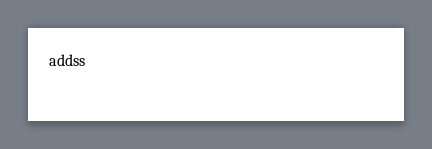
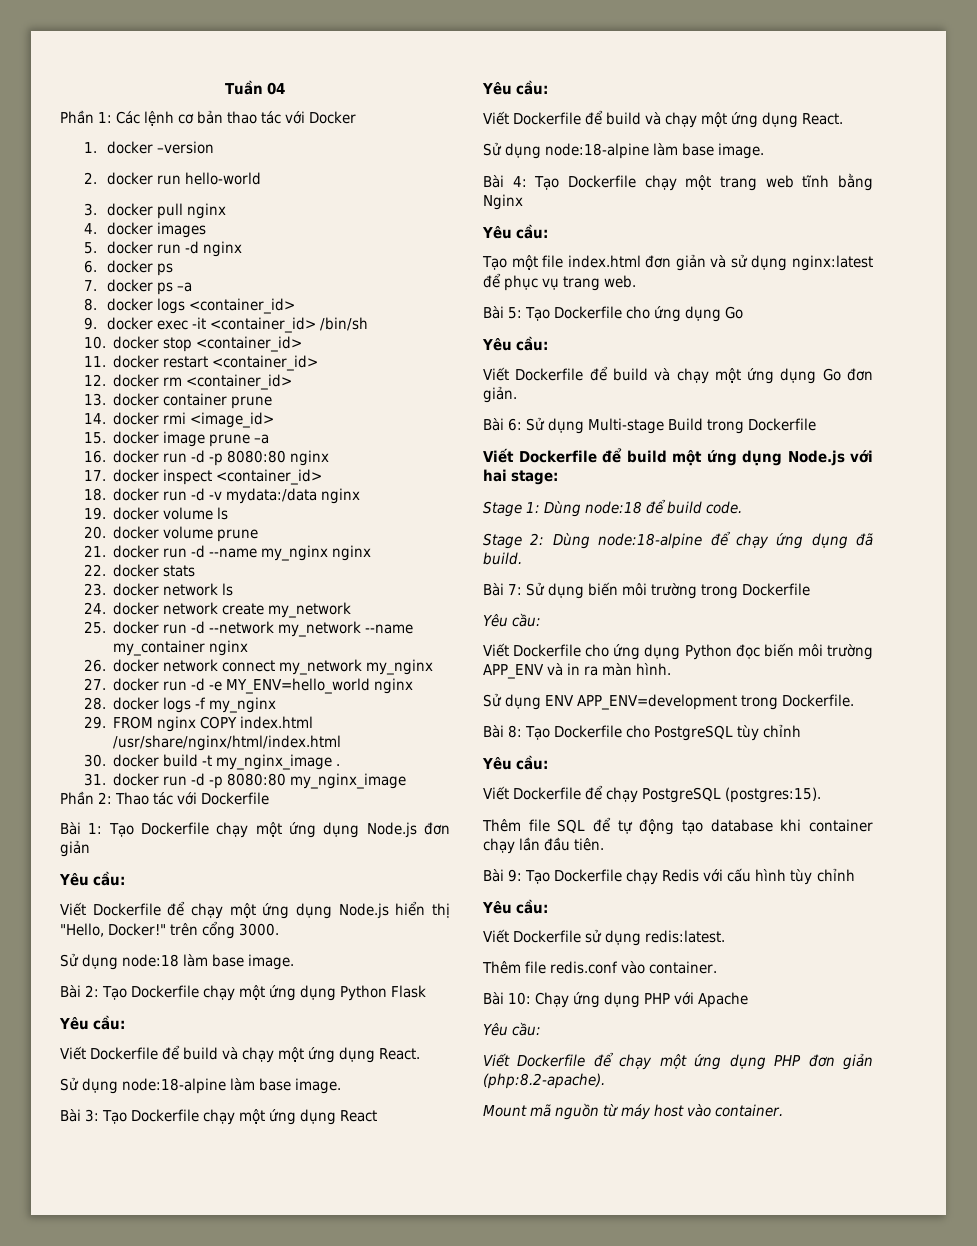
[49,54,85,66] addss -> [224,80,286,95] [60,110,357,126] [83,141,215,154] [83,172,262,185] [83,203,227,219] [83,222,207,238] [83,241,243,257] [83,260,174,276] [83,279,193,295] [83,298,296,314] [83,317,369,333] [83,336,303,352] [83,355,319,371] [83,374,293,390] [83,393,273,409] [83,412,275,428] [83,431,270,447] [83,450,330,466] [83,469,323,485] [83,488,361,504] [83,507,229,520] [83,526,259,542] [83,545,372,561] [83,564,196,577] [83,583,234,596] [83,602,352,618] [83,621,414,637] [113,640,249,656] [83,659,434,675] [83,678,414,694] [83,697,277,713] [83,716,314,732] [113,735,342,751] [83,754,341,770] [83,773,407,789] [60,791,270,805] [60,822,450,838] [60,840,90,857] [59,871,126,886] [60,901,451,919] [60,921,280,939] [60,953,295,970] [60,985,427,1001] [59,1015,126,1030] [60,1045,421,1063] [60,1077,342,1094] [60,1109,378,1125] [482,80,549,95] [483,110,844,128] [483,142,765,159] [483,173,873,191] [483,194,523,210] [482,224,549,239] [482,254,873,271] [483,273,637,291] [483,306,744,322] [482,336,549,351] [483,366,874,384] [483,386,517,403] [483,417,817,434] [483,448,873,466] [483,469,559,485] [483,499,743,517] [483,531,873,549] [483,552,522,565] [483,582,811,599] [483,613,542,627] [483,643,873,660] [483,663,672,679] [483,693,855,710] [483,724,802,741] [482,755,549,770] [483,785,822,803] [482,817,873,835] [483,837,605,854] [483,868,855,885] [482,899,549,914] [483,929,726,946] [482,961,718,974] [483,992,749,1008] [483,1022,542,1036] [483,1052,874,1070] [483,1073,605,1089] [483,1103,784,1120] Tuần 04 // Phần 1: Các lệnh cơ bản thao tác với Docker // 1. docker –version // 2. docker run hello-world // 3. docker pull nginx // 4. docker images // 5. docker run -d nginx // 6. docker ps // 7. docker ps –a // 8. docker logs <container_id> // 9. docker exec -it <container_id> /bin/sh // 10. docker stop <container_id> // 11. docker restart <container_id> // 12. docker rm <container_id> // 13. docker container prune // 14. docker rmi <image_id> // 15. docker image prune –a // 16. docker run -d -p 8080:80 nginx // 17. docker inspect <container_id> // 18. docker run -d -v mydata:/data nginx // 19. docker volume ls // 20. docker volume prune // 21. docker run -d --name my_nginx nginx // 22. docker stats // 23. docker network ls // 24. docker network create my_network // 25. docker run -d --network my_network --name my_container nginx // 26. docker network connect my_network my_nginx // 27. docker run -d -e MY_ENV=hello_world nginx // 28. docker logs -f my_nginx // 29. FROM nginx COPY index.html /usr/share/nginx/html/index.html // 30. docker build -t my_nginx_image . // 31. docker run -d -p 8080:80 my_nginx_image // Phần 2: Thao tác với Dockerfile // Bài 1: Tạo Dockerfile chạy một ứng dụng Node.js đơn giản // Yêu cầu: // Viết Dockerfile để chạy một ứng dụng Node.js hiển thị "Hello, Docker!" trên cổng 3000. // Sử dụng node:18 làm base image. // Bài 2: Tạo Dockerfile chạy một ứng dụng Python Flask // Yêu cầu: // Viết Dockerfile để build và chạy một ứng dụng React. // Sử dụng node:18-alpine làm base image. // Bài 3: Tạo Dockerfile chạy một ứng dụng React // Yêu cầu: // Viết Dockerfile để build và chạy một ứng dụng React. // Sử dụng node:18-alpine làm base image. // Bài 4: Tạo Dockerfile chạy một trang web tĩnh bằng Nginx // Yêu cầu: // Tạo một file index.html đơn giản và sử dụng nginx:latest để phục vụ trang web. // Bài 5: Tạo Dockerfile cho ứng dụng Go // Yêu cầu: // Viết Dockerfile để build và chạy một ứng dụng Go đơn giản. // Bài 6: Sử dụng Multi-stage Build trong Dockerfile // Viết Dockerfile để build một ứng dụng Node.js với hai stage: // Stage 1: Dùng node:18 để build code. // Stage 2: Dùng node:18-alpine để chạy ứng dụng đã build. // Bài 7: Sử dụng biến môi trường trong Dockerfile // Yêu cầu: // Viết Dockerfile cho ứng dụng Python đọc biến môi trường APP_ENV và in ra màn hình. // Sử dụng ENV APP_ENV=development trong Dockerfile. // Bài 8: Tạo Dockerfile cho PostgreSQL tùy chỉnh // Yêu cầu: // Viết Dockerfile để chạy PostgreSQL (postgres:15). // Thêm file SQL để tự động tạo database khi container chạy lần đầu tiên. // Bài 9: Tạo Dockerfile chạy Redis với cấu hình tùy chỉnh // Yêu cầu: // Viết Dockerfile sử dụng redis:latest. // Thêm file redis.conf vào container. // Bài 10: Chạy ứng dụng PHP với Apache // Yêu cầu: // Viết Dockerfile để chạy một ứng dụng PHP đơn giản (php:8.2-apache). // Mount mã nguồn từ máy host vào container.

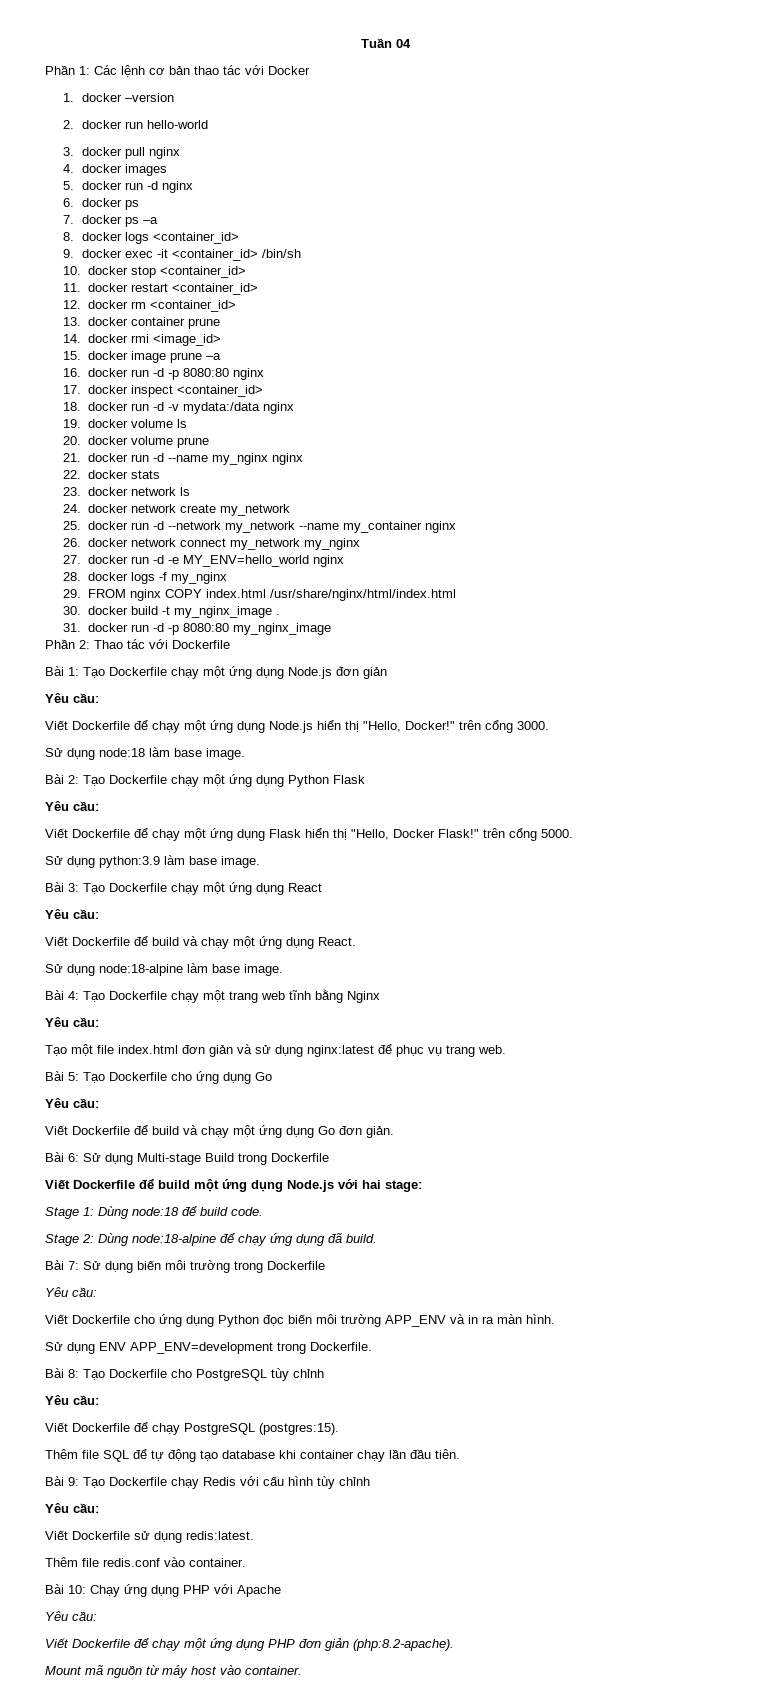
[183,1047,421,1063] [60,1077,227,1094] build và chạy một ứng dụng React. // Sử dụng node:18-alpine -> [152,828,573,841] [45,856,160,868] chạy một ứng dụng Flask hiển thị "Hello, Docker Flask!" trên cổng 5000. // Sử dụng python:3.9

